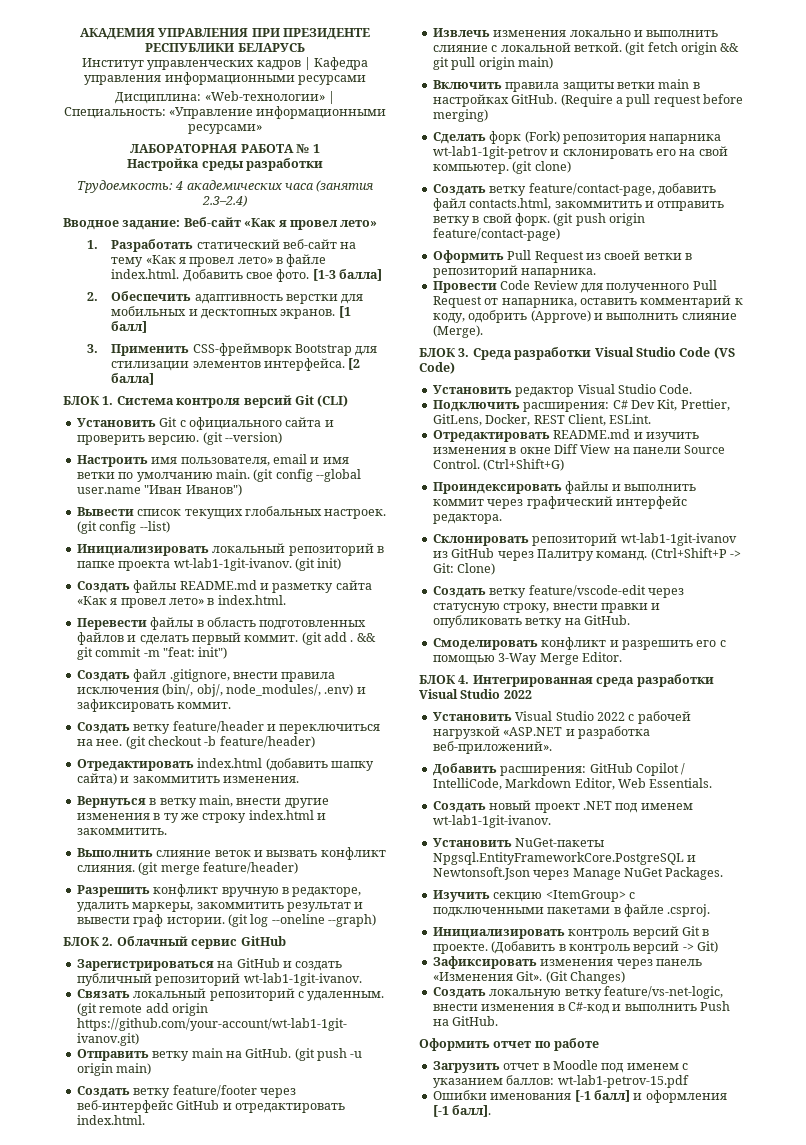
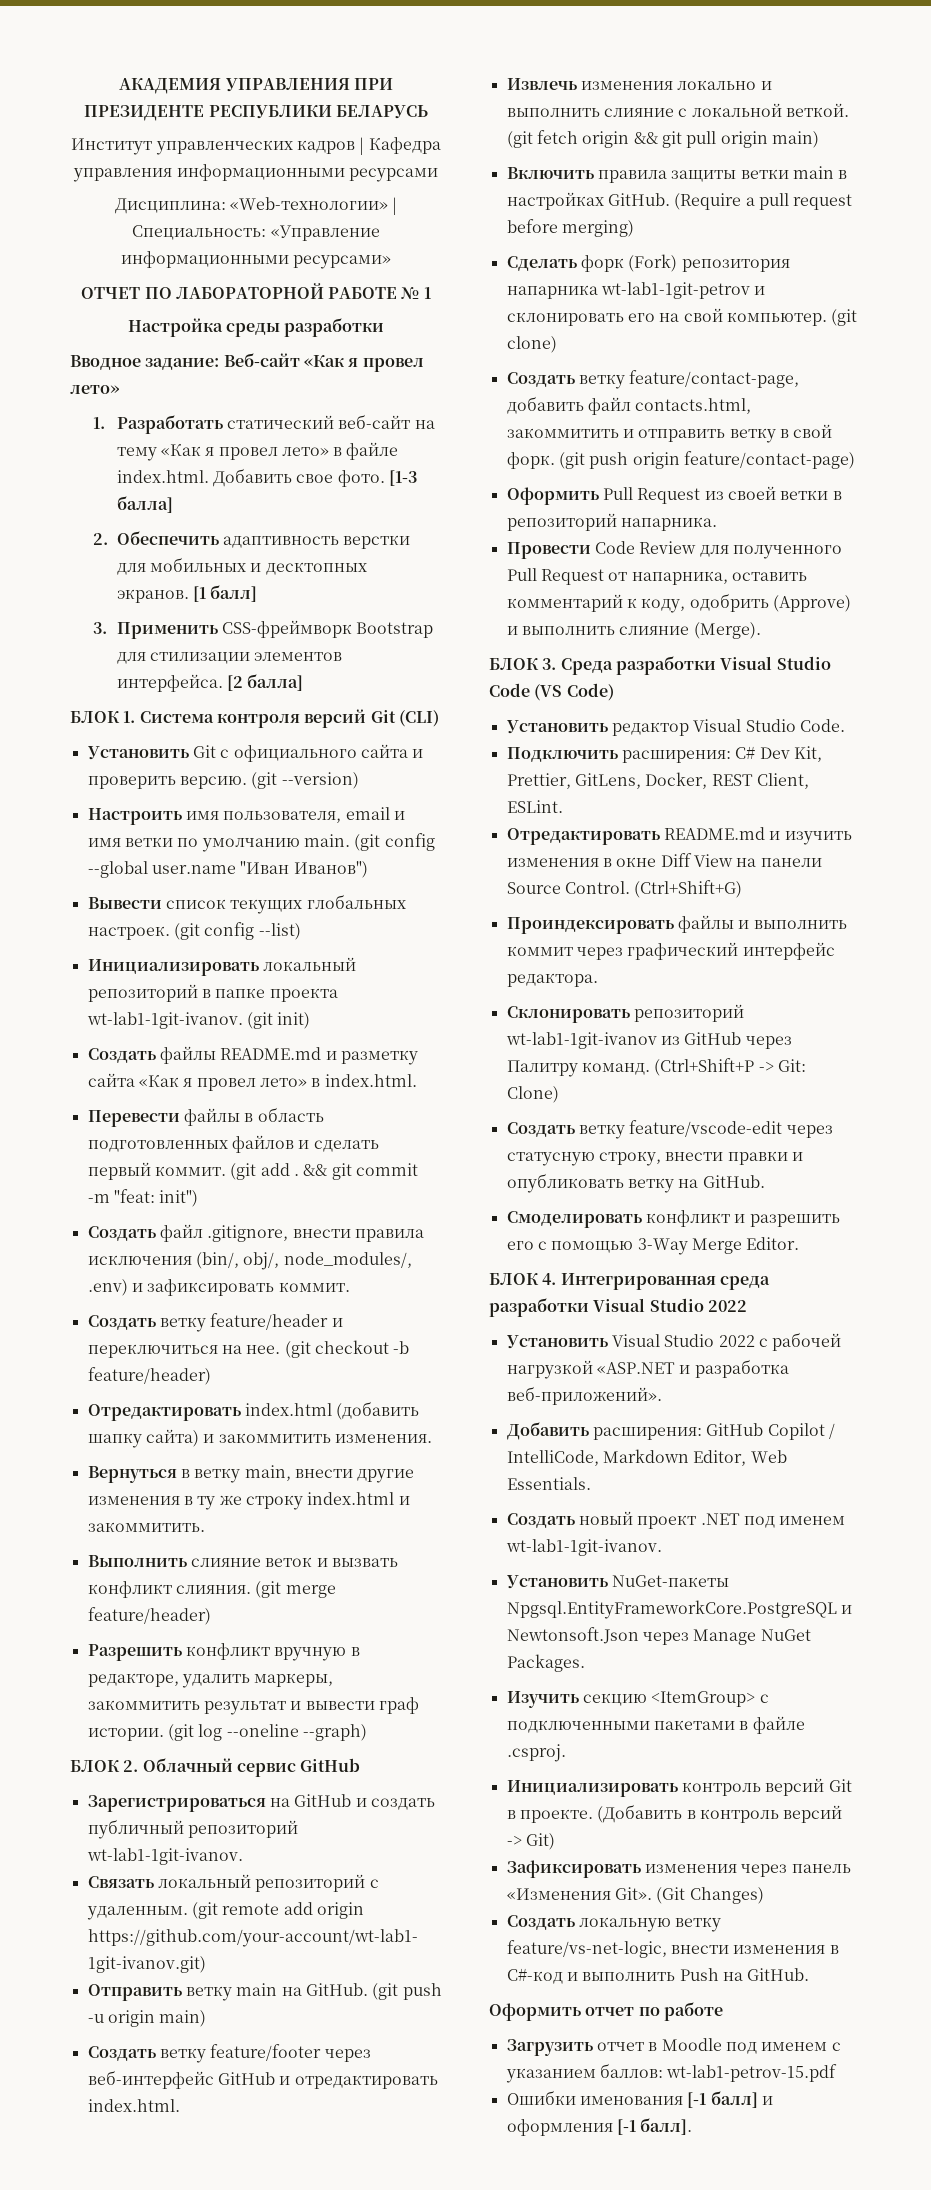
[130,144,294,153] ЛАБОРАТОРНАЯ РАБОТА -> [81,283,398,299] ОТЧЕТ ПО ЛАБОРАТОРНОЙ РАБОТЕ
[76,180,375,193] [202,195,247,207] // Трудоемкость: 4 академических часа (занятия 2.3–2.4) -> (385, 327) none

